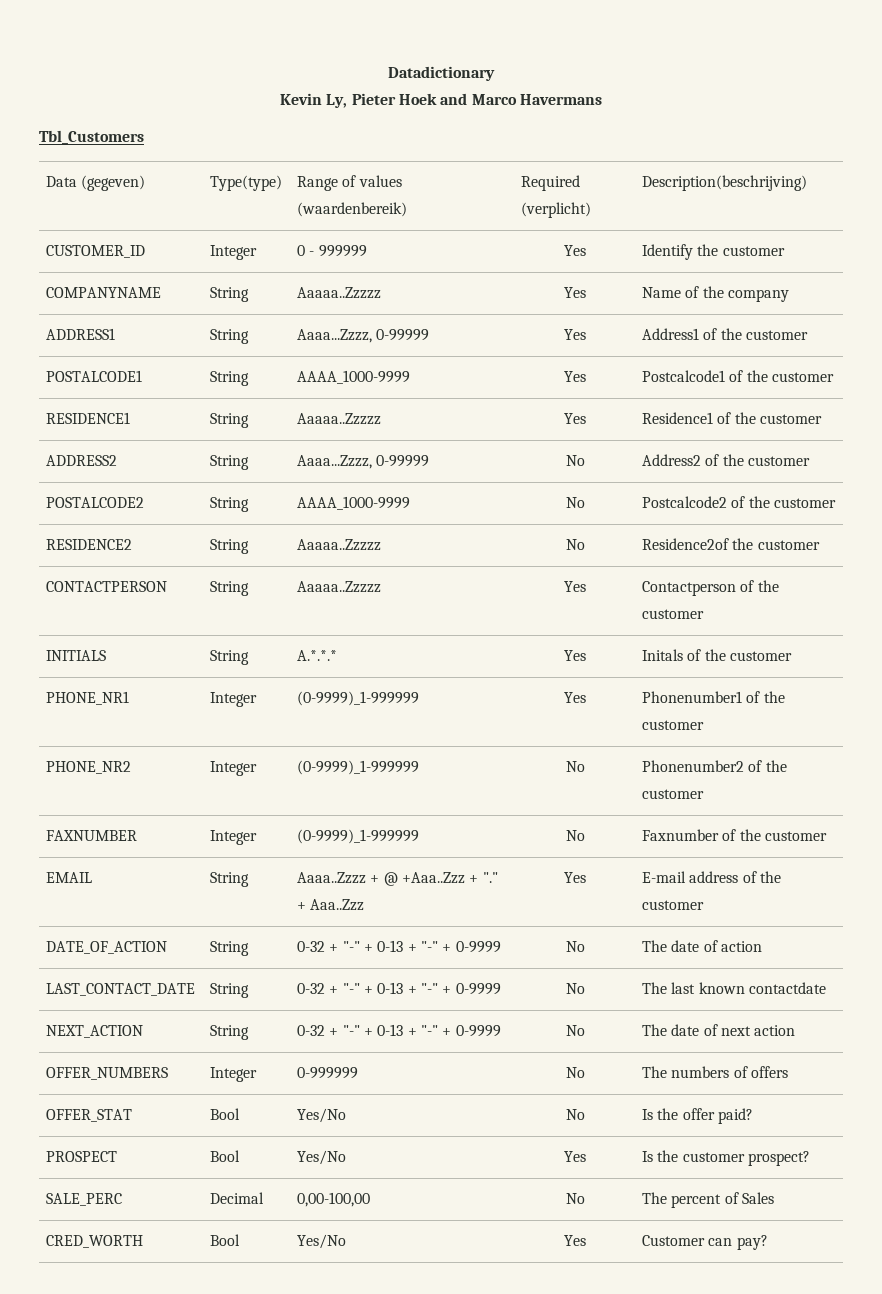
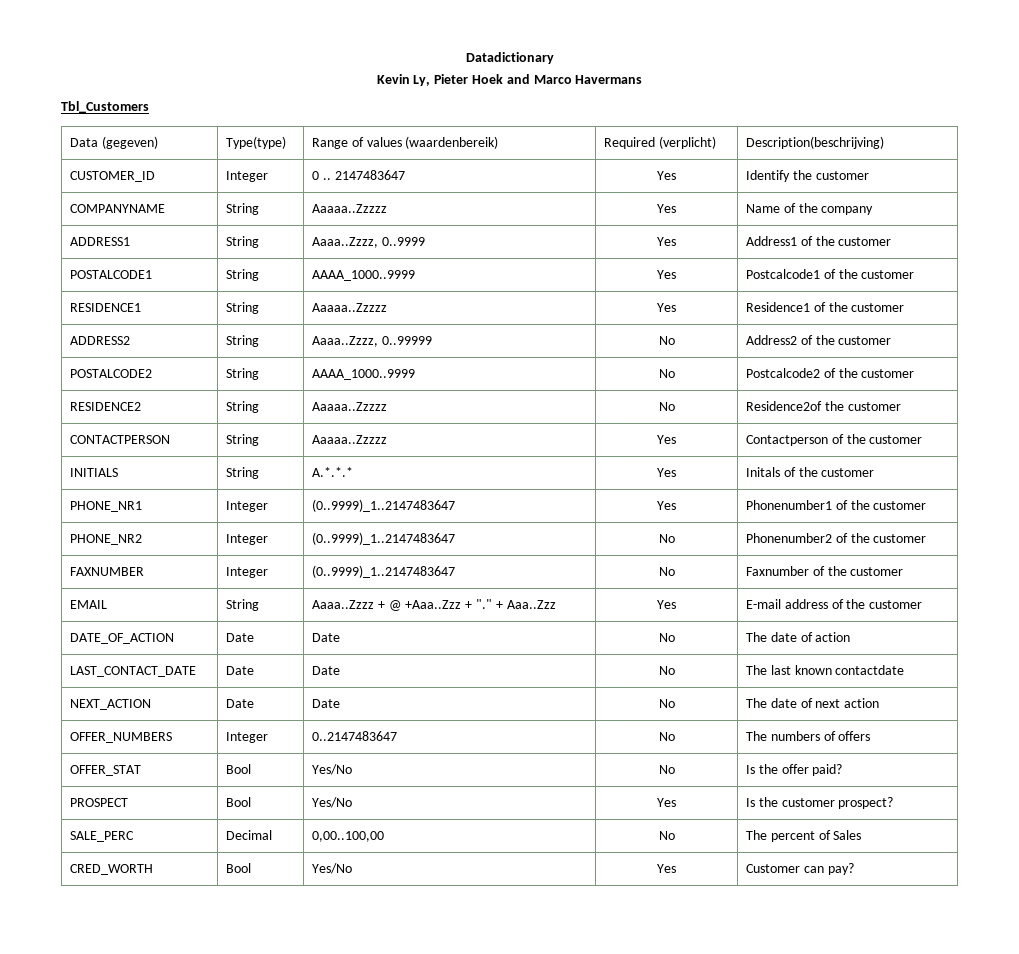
[309,245,367,257] - 999999 -> [322,170,405,180] .. 2147483647
[297,329,430,343] Aaaa...Zzzz, 0-99999 -> [312,237,425,248] Aaaa..Zzzz, 0..9999
[297,370,411,384] AAAA_1000-9999 -> [312,270,416,281] AAAA_1000..9999
[297,455,430,469] Aaaa...Zzzz, 0-99999 -> [312,336,432,347] Aaaa..Zzzz, 0..99999
[297,496,411,510] AAAA_1000-9999 -> [312,369,416,380] AAAA_1000..9999
[297,691,420,706] (0-9999)_1-999999 -> [312,499,456,512] (0..9999)_1..2147483647
[297,760,420,775] (0-9999)_1-999999 -> [312,532,456,545] (0..9999)_1..2147483647
[297,829,420,844] (0-9999)_1-999999 -> [312,565,456,578] (0..9999)_1..2147483647
[210,941,250,956] [297,940,501,953] String | 0-32 + "-" + 0-13 + "-" + 0-9999 -> [226,633,255,642] [312,633,341,642] Date | Date
[210,983,250,998] [297,982,501,995] String | 0-32 + "-" + 0-13 + "-" + 0-9999 -> [226,666,255,675] [312,666,341,675] Date | Date
[210,1025,250,1040] [297,1024,501,1037] String | 0-32 + "-" + 0-13 + "-" + 0-9999 -> [226,699,255,708] [312,699,341,708] Date | Date
[297,1067,359,1079] 0-999999 -> [312,731,398,741] 0..2147483647
[297,1192,371,1207] 0,00-100,00 -> [312,831,385,842] 0,00..100,00

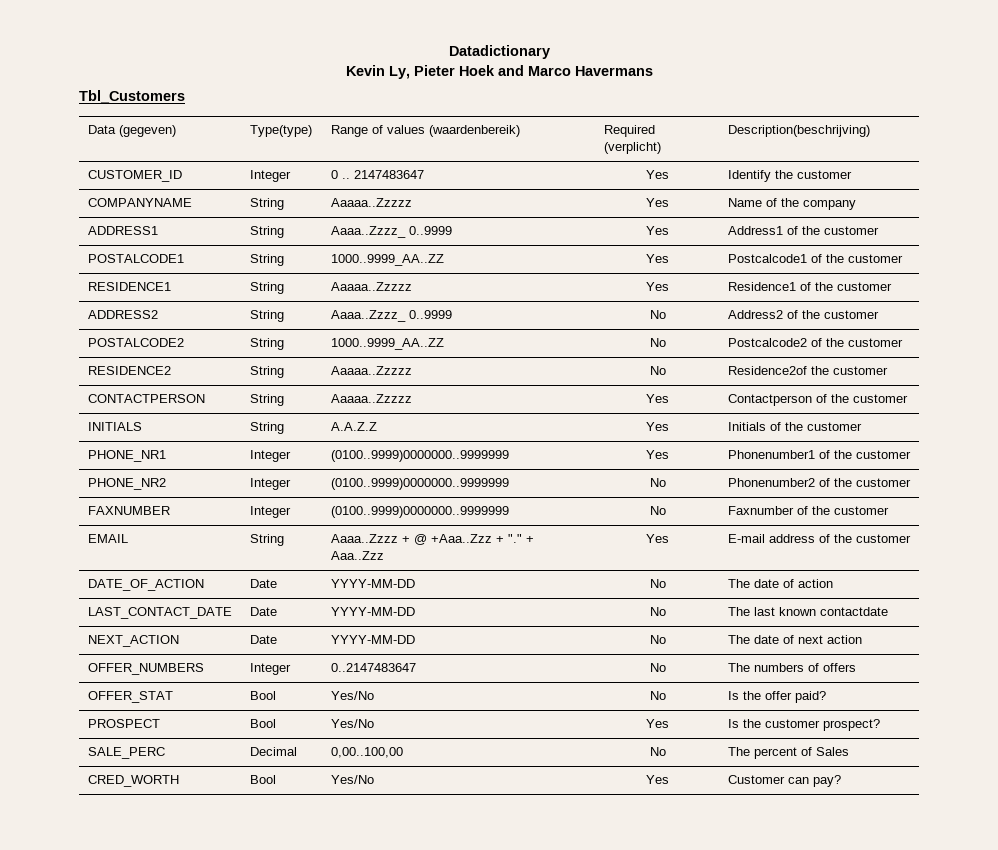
[312,237,379,248] Aaaa..Zzzz, -> [330,226,406,238] Aaaa..Zzzz_
[312,270,416,281] AAAA_1000..9999 -> [330,254,444,266] 1000..9999_AA..ZZ
[312,336,432,347] Aaaa..Zzzz, 0..99999 -> [330,310,452,322] Aaaa..Zzzz_ 0..9999
[312,369,416,380] AAAA_1000..9999 -> [330,338,444,350] 1000..9999_AA..ZZ
[312,467,354,477] [657,468,676,477] [746,467,781,477] A.*.*.* | Yes | Initals -> [330,422,377,431] [645,422,669,431] [727,422,766,431] A.A.Z.Z | Yes | Initials
[312,499,456,512] (0..9999)_1..2147483647 -> [330,450,509,462] (0100..9999)0000000..9999999
[312,532,456,545] (0..9999)_1..2147483647 -> [330,478,509,490] (0100..9999)0000000..9999999
[312,565,456,578] (0..9999)_1..2147483647 -> [330,506,509,518] (0100..9999)0000000..9999999
[312,633,341,642] Date -> [330,579,415,588] YYYY-MM-DD
[312,666,341,675] Date -> [330,607,415,616] YYYY-MM-DD
[312,699,341,708] Date -> [330,635,415,644] YYYY-MM-DD

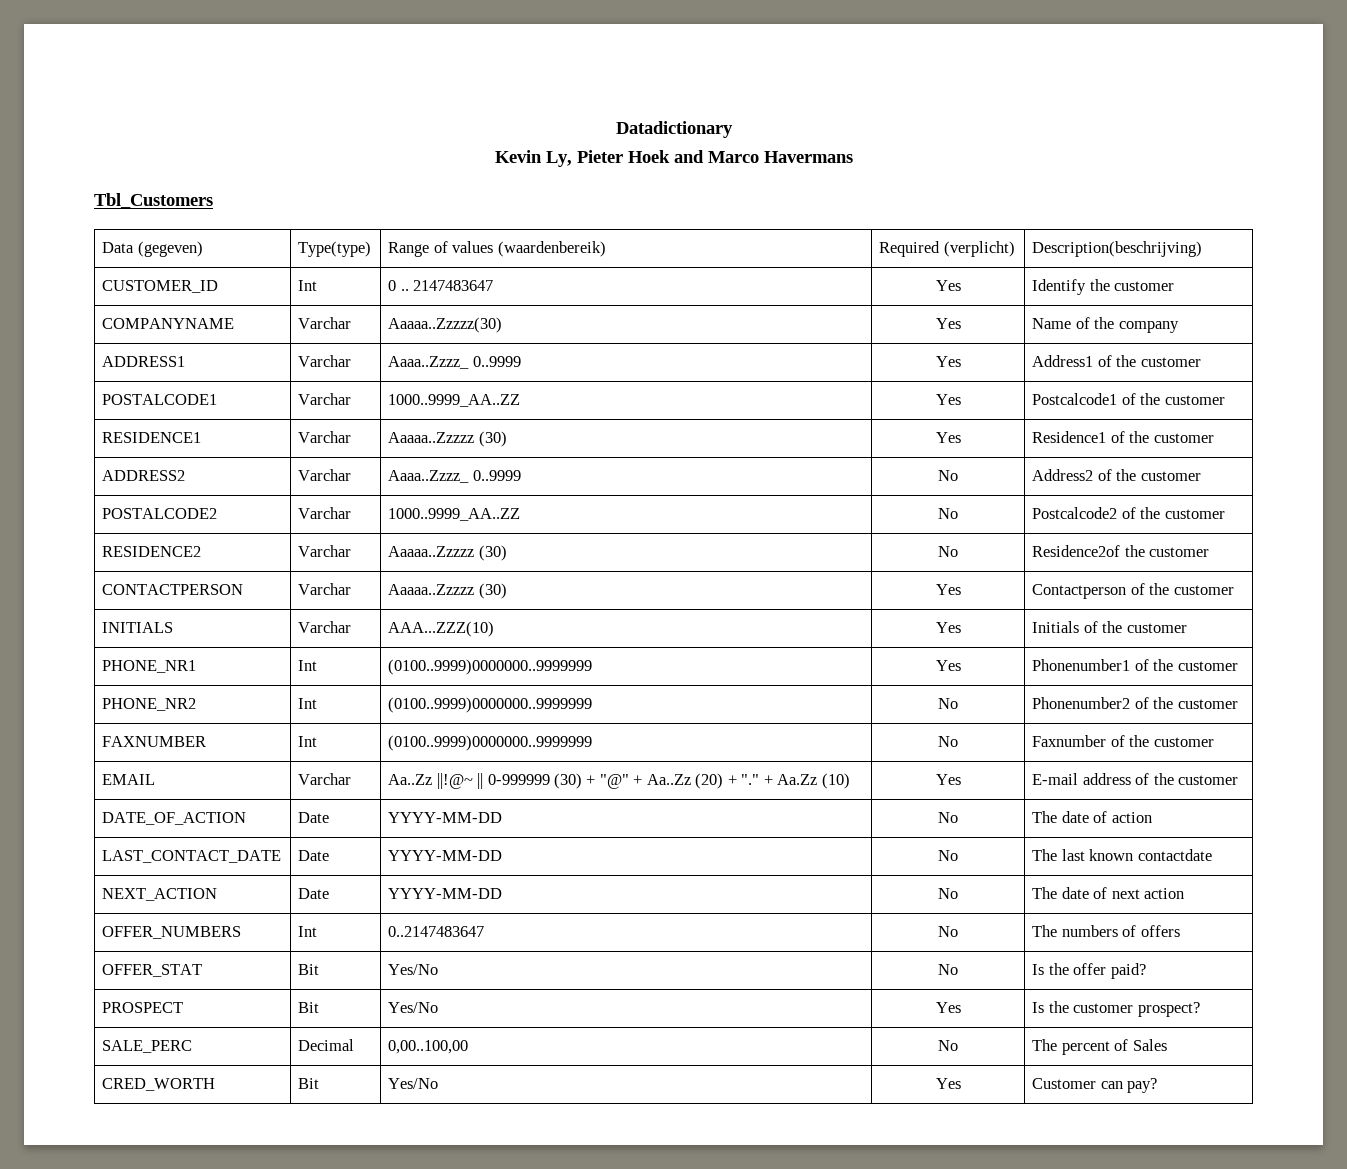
[249,170,291,182] Integer -> [298,280,318,291] Int
[249,198,284,210] [330,198,412,207] String | Aaaaa..Zzzzz -> [298,317,352,329] [388,317,503,333] Varchar | Aaaaa..Zzzzz(30)
[249,226,284,238] String -> [298,355,352,367] Varchar
[249,254,284,266] String -> [298,393,352,405] Varchar
[249,282,284,294] [330,282,412,291] String | Aaaaa..Zzzzz -> [298,431,352,443] [388,431,507,447] Varchar | Aaaaa..Zzzzz (30)
[249,310,284,322] String -> [298,469,352,481] Varchar
[249,338,284,350] String -> [298,507,352,519] Varchar
[249,366,284,378] [330,366,412,375] String | Aaaaa..Zzzzz -> [298,545,352,557] [388,545,507,561] Varchar | Aaaaa..Zzzzz (30)
[249,394,284,406] [330,394,412,403] String | Aaaaa..Zzzzz -> [298,583,352,595] [388,583,507,599] Varchar | Aaaaa..Zzzzz (30)
[249,422,284,434] [330,422,377,431] String | A.A.Z.Z -> [298,621,352,633] [388,621,495,637] Varchar | AAA...ZZZ(10)
[249,450,291,462] Integer -> [298,660,318,671] Int
[249,478,291,490] Integer -> [298,698,318,709] Int
[249,506,291,518] Integer -> [298,736,318,747] Int
[249,534,284,546] [330,534,492,545] String | Aaaa..Zzzz + @ +Aaa..Zzz -> [298,773,352,785] [388,773,724,789] Varchar | Aa..Zz ||!@~ || 0-999999 (30) + "@" + Aa..Zz (20)
[330,551,384,560] Aaa..Zzz -> [777,773,850,789] Aa.Zz (10)
[249,663,291,675] Integer -> [298,926,318,937] Int
[249,691,276,700] Bool -> [298,964,320,975] Bit
[249,719,276,728] Bool -> [298,1002,320,1013] Bit
[249,775,276,784] Bool -> [298,1078,320,1089] Bit

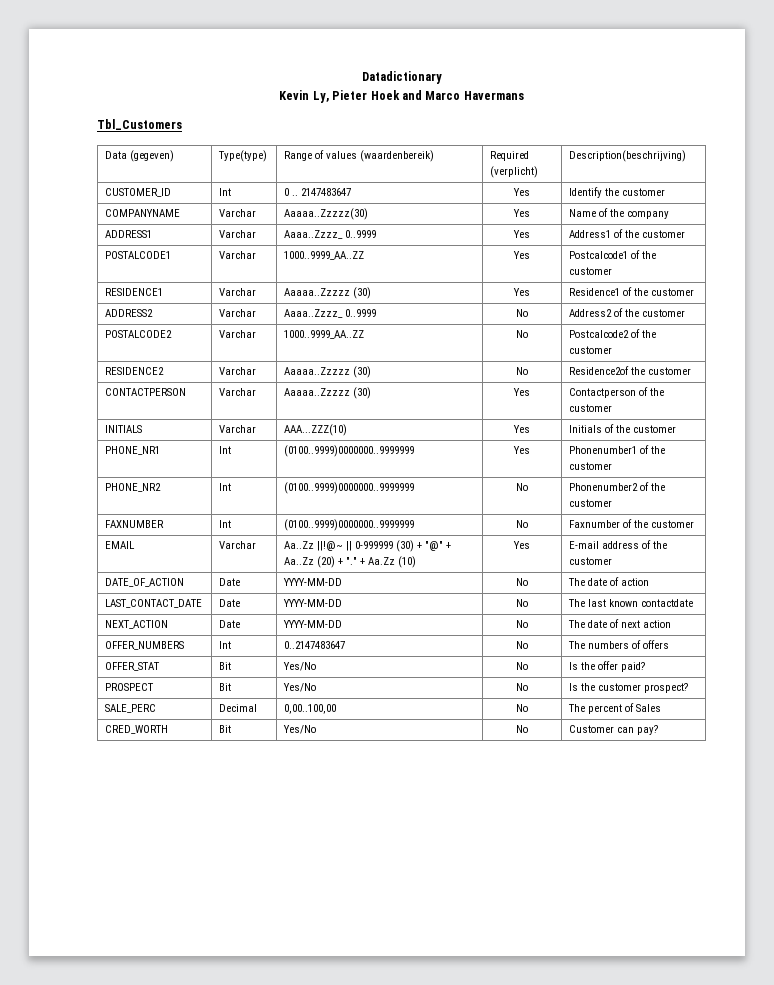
[935,1002,961,1013] Yes -> [516,683,528,691] No
[935,1078,961,1089] Yes -> [516,725,528,733] No

